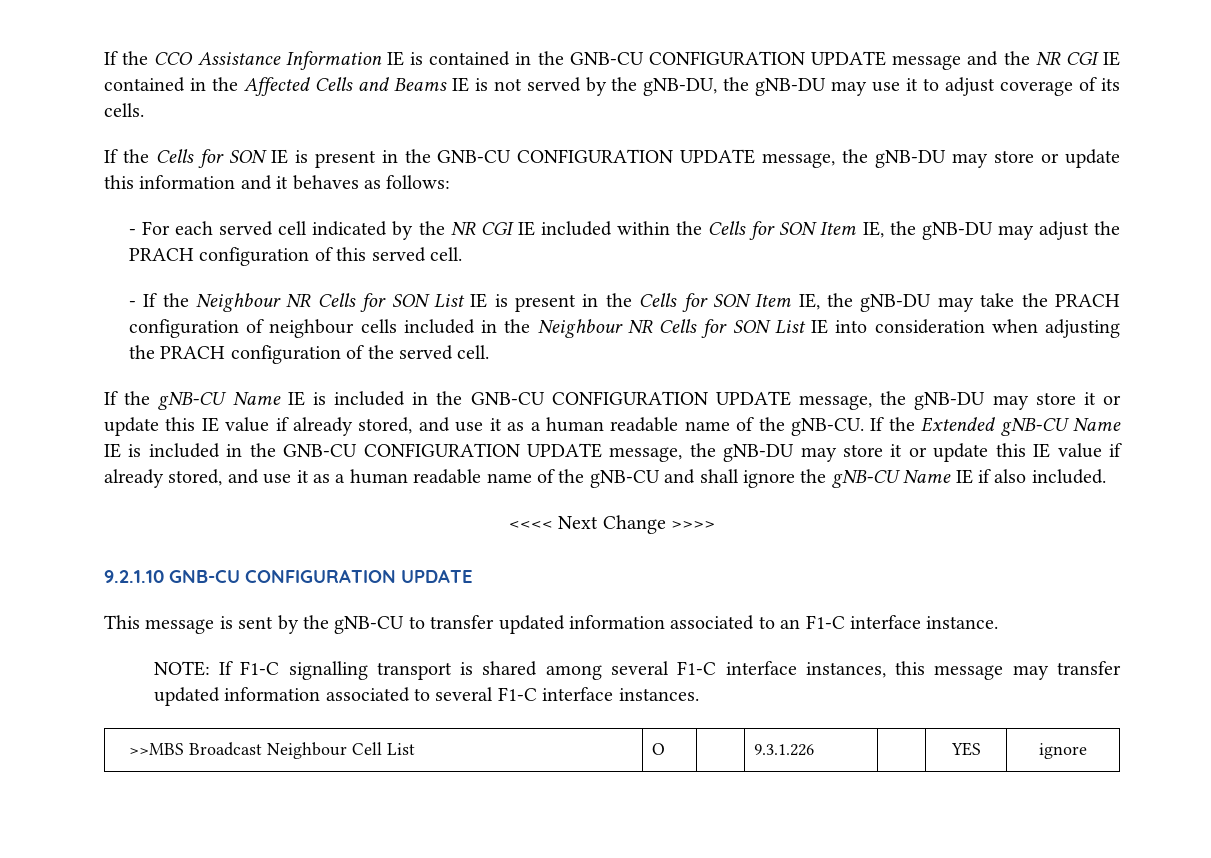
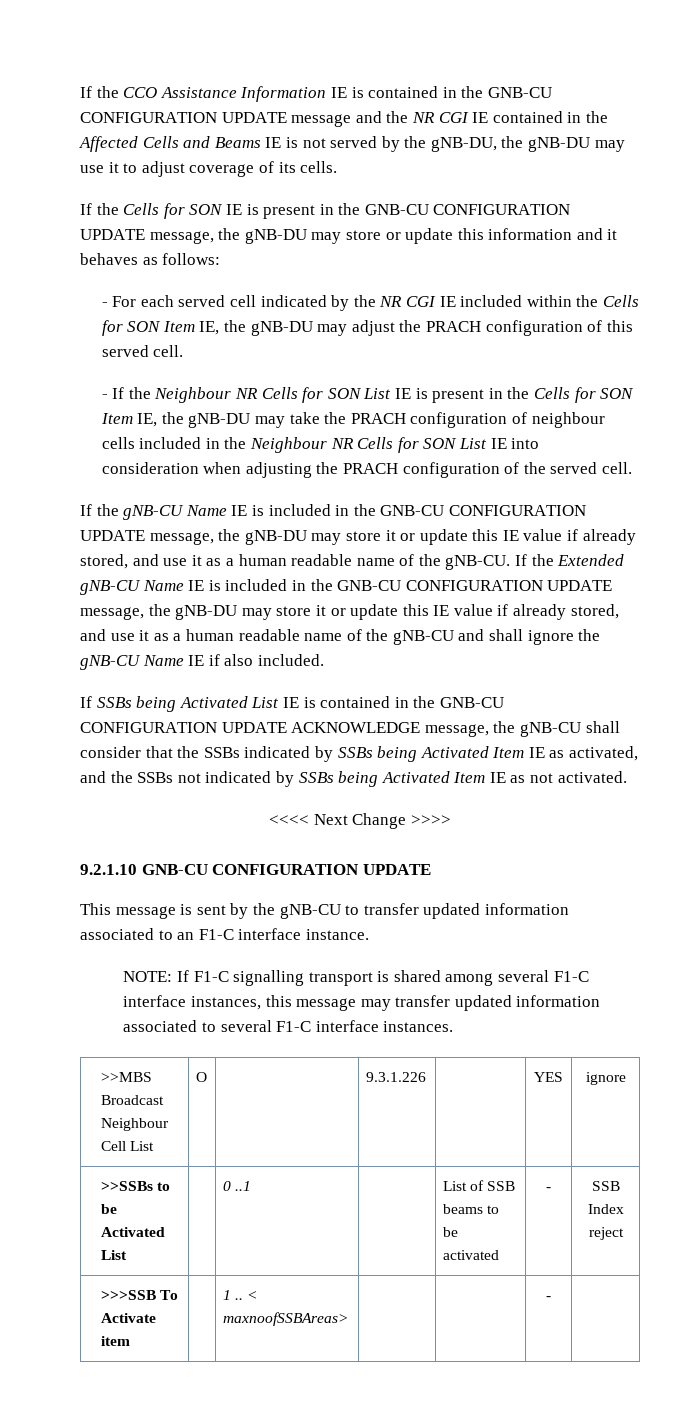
(1106, 476) none -> [80,696,504,712] [80,721,620,737] [80,746,639,762] [80,771,627,787] // If SSBs being Activated List IE is contained in the GNB-CU CONFIGURATION UPDATE ACKNOWLEDGE message, the gNB-CU shall consider that the SSBs indicated by SSBs being Activated Item IE as activated, and the SSBs not indicated by SSBs being Activated Item IE as not activated.
(1087, 751) none -> [100,1181,171,1191] [100,1204,117,1214] [100,1227,165,1237] [100,1250,127,1260] [222,1181,252,1191] [442,1180,516,1191] [442,1204,500,1214] [442,1227,458,1237] [442,1250,499,1260] [546,1187,551,1191] [591,1181,620,1191] [587,1204,624,1214] [588,1227,624,1240] [100,1290,179,1300] [100,1313,156,1323] [100,1336,130,1346] [222,1290,258,1300] [222,1312,348,1326] [546,1296,551,1300] // >>SSBs to be Activated List | | 0 ..1 | | List of SSB beams to be activated | - | SSB Index reject // >>>SSB To Activate item | | 1 .. < maxnoofSSBAreas> | | | - |

